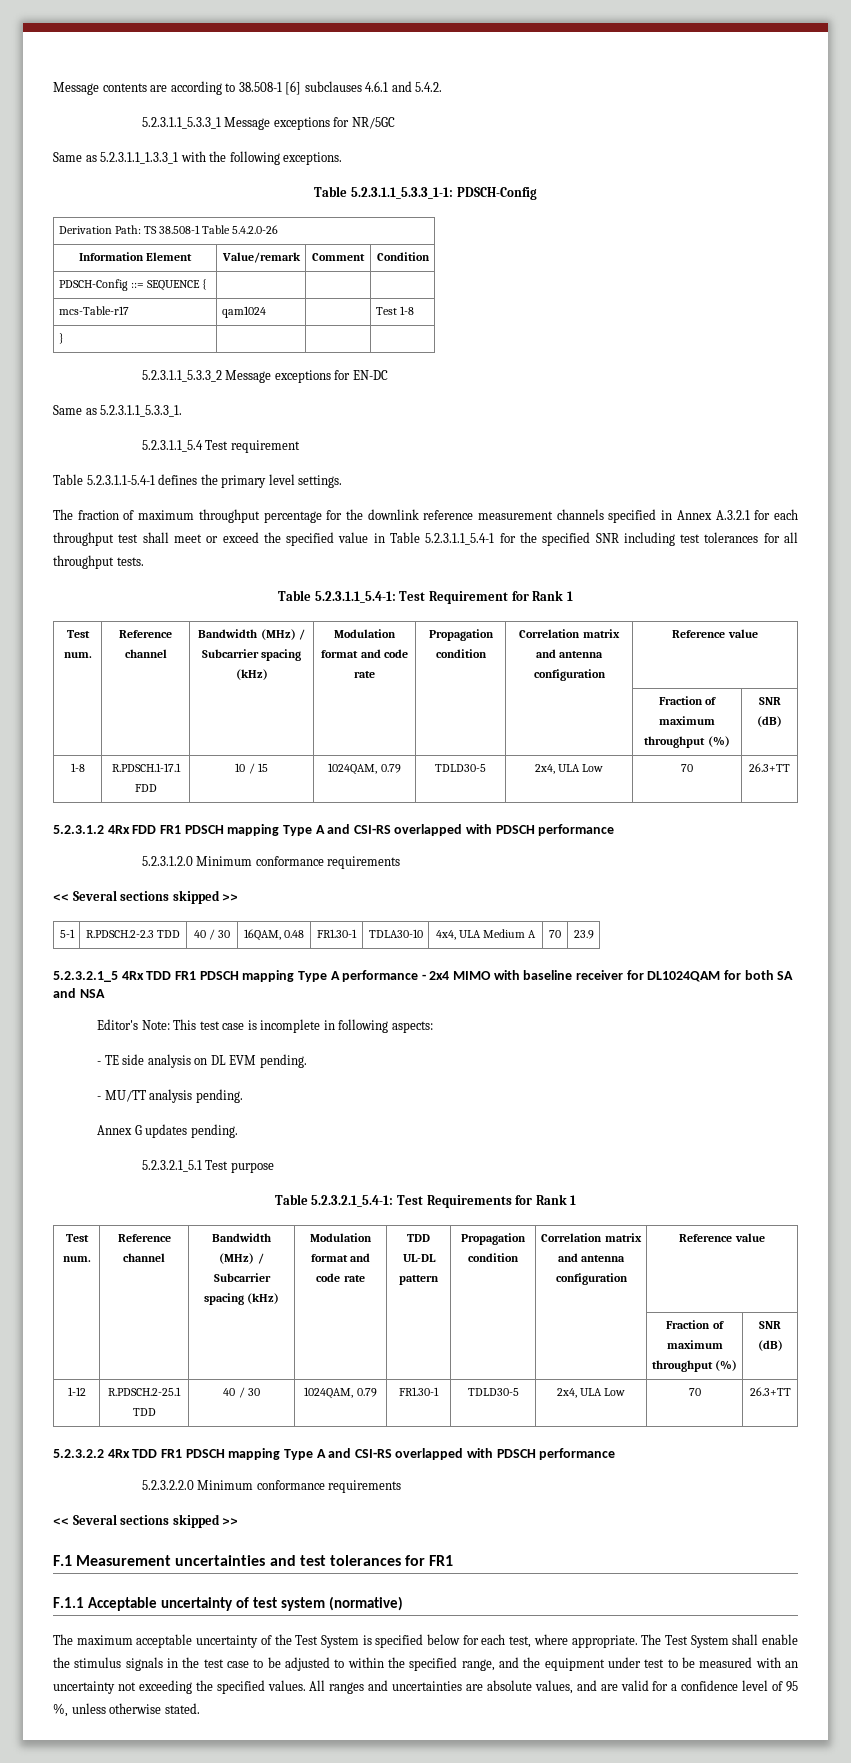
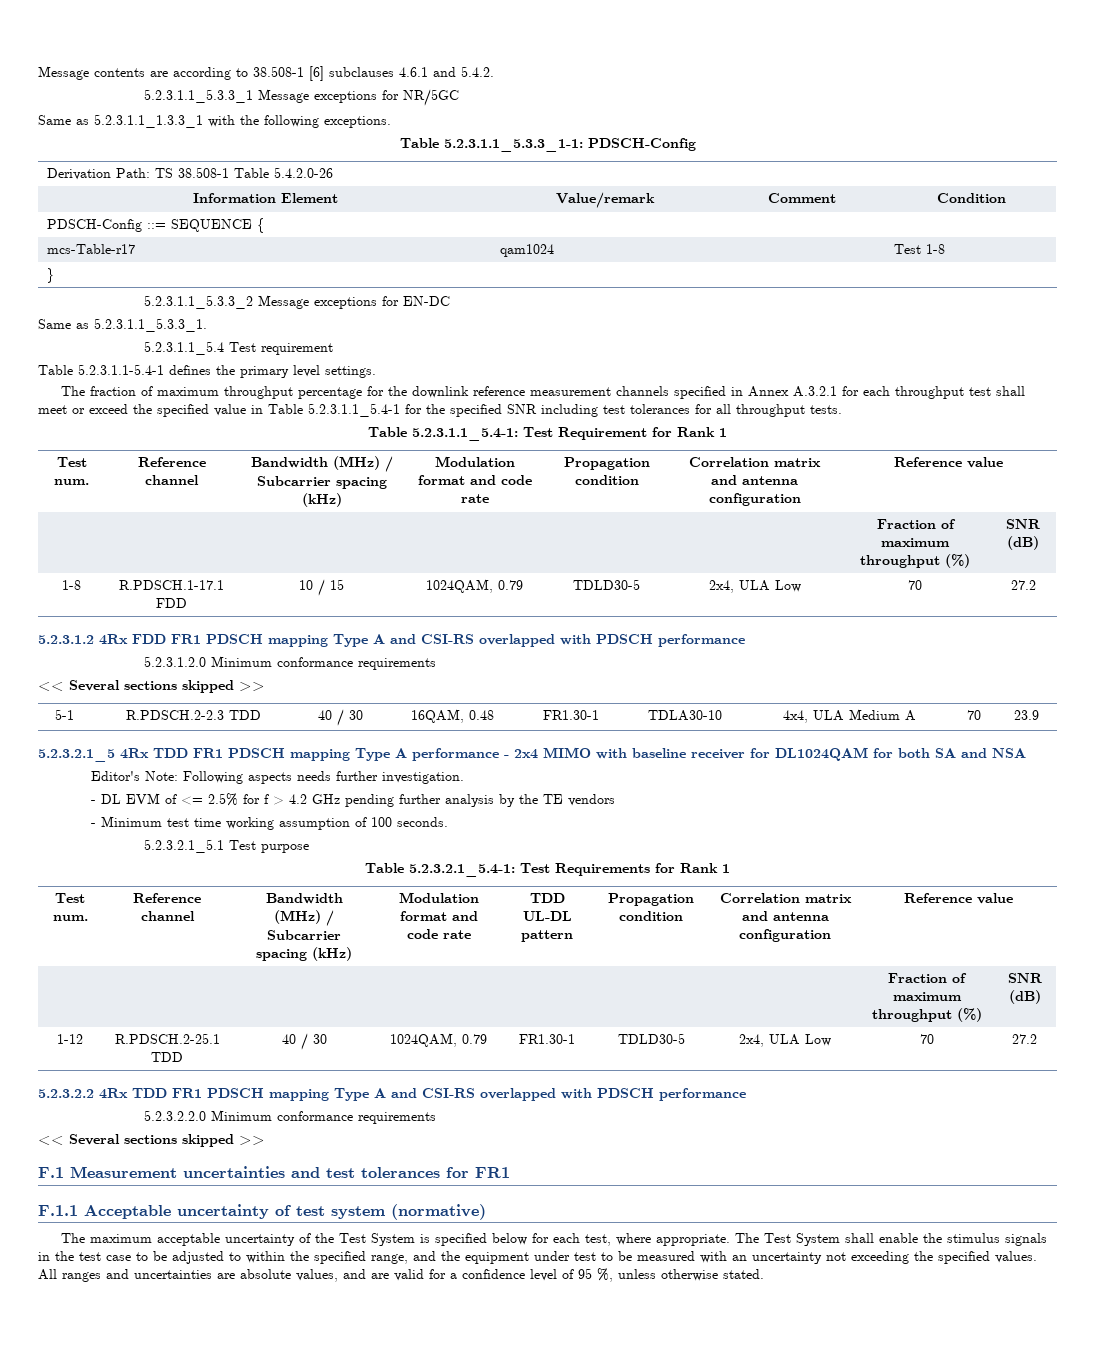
[749,763,790,772] 26.3+TT -> [1010,580,1036,590] 27.2
[173,1019,433,1033] [97,1054,307,1068] [97,1089,243,1103] [97,1124,238,1138] This test case is incomplete in following aspects: // - TE side analysis on DL EVM pending. // - MU/TT analysis pending. // Annex G updates pending. -> [182,771,464,784] [90,793,615,807] [90,816,448,830] Following aspects needs further investigation. // - DL EVM of <= 2.5% for f > 4.2 GHz pending further analysis by the TE vendors // - Minimum test time working assumption of 100 seconds.
[749,1387,791,1396] 26.3+TT -> [1012,1034,1037,1044] 27.2

